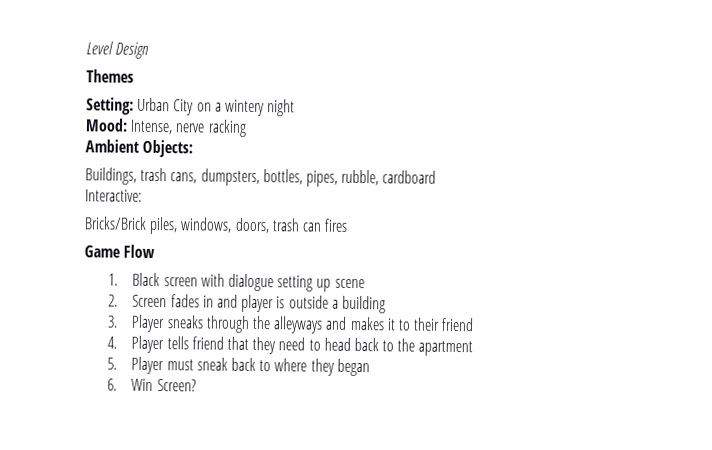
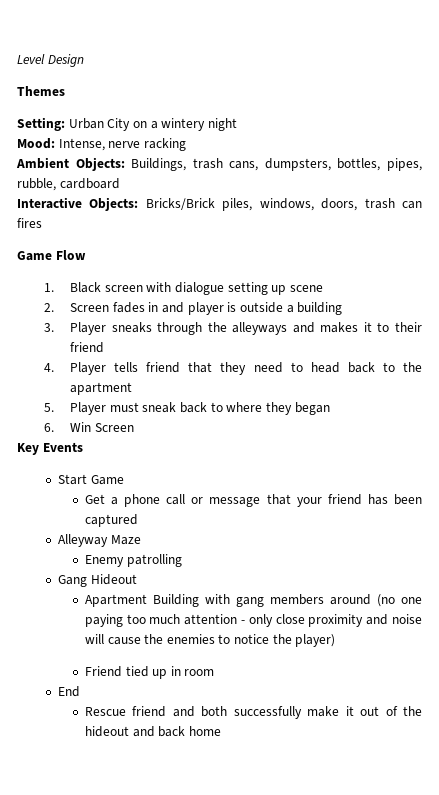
(194, 148) // -> (125, 164) none
[85,189,142,202] Interactive: // -> [17,197,139,211] Interactive Objects:
[156,379,197,392] Screen? -> [94,423,134,432] [17,442,83,455] [58,474,125,485] [84,494,422,507] [84,514,138,527] [58,534,142,547] [84,554,182,567] [58,574,138,587] [84,594,422,607] [84,614,422,627] [84,634,336,647] [84,666,215,679] [58,686,81,697] [84,706,422,719] [84,726,221,737] Screen // Key Events // Start Game // Get a phone call or message that your friend has been captured // Alleyway Maze // Enemy patrolling // Gang Hideout // Apartment Building with gang members around (no one paying too much attention - only close proximity and noise will cause the enemies to notice the player) // Friend tied up in room // End // Rescue friend and both successfully make it out of the hideout and back home

